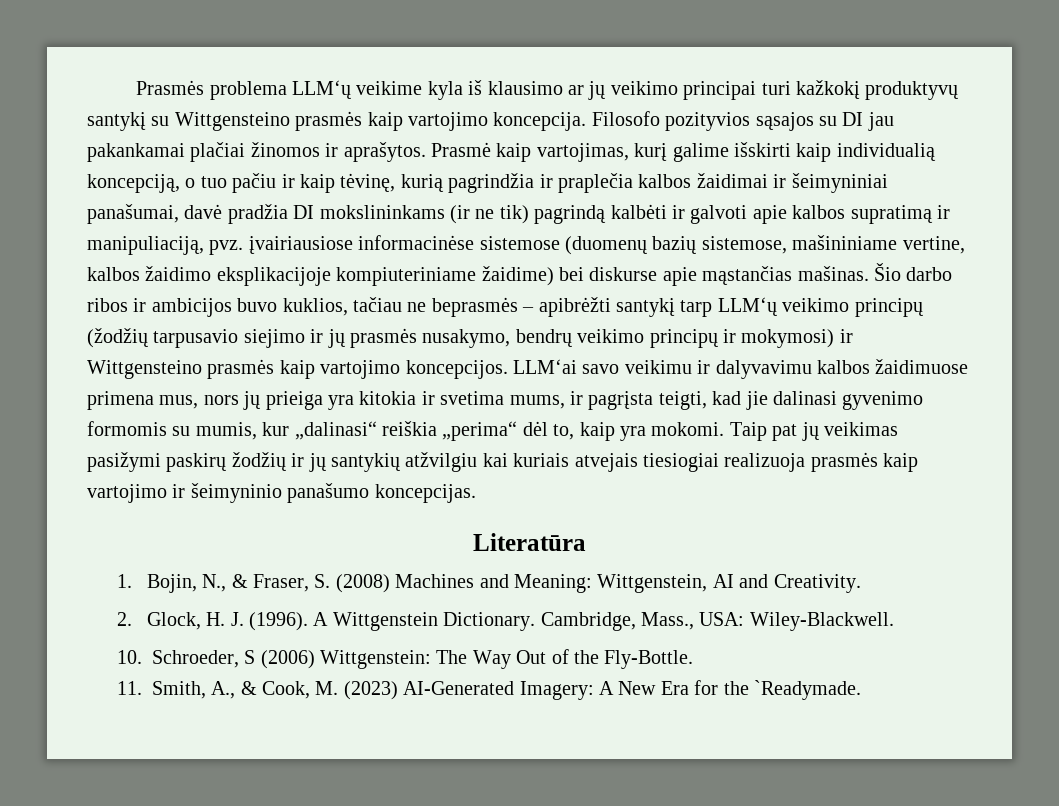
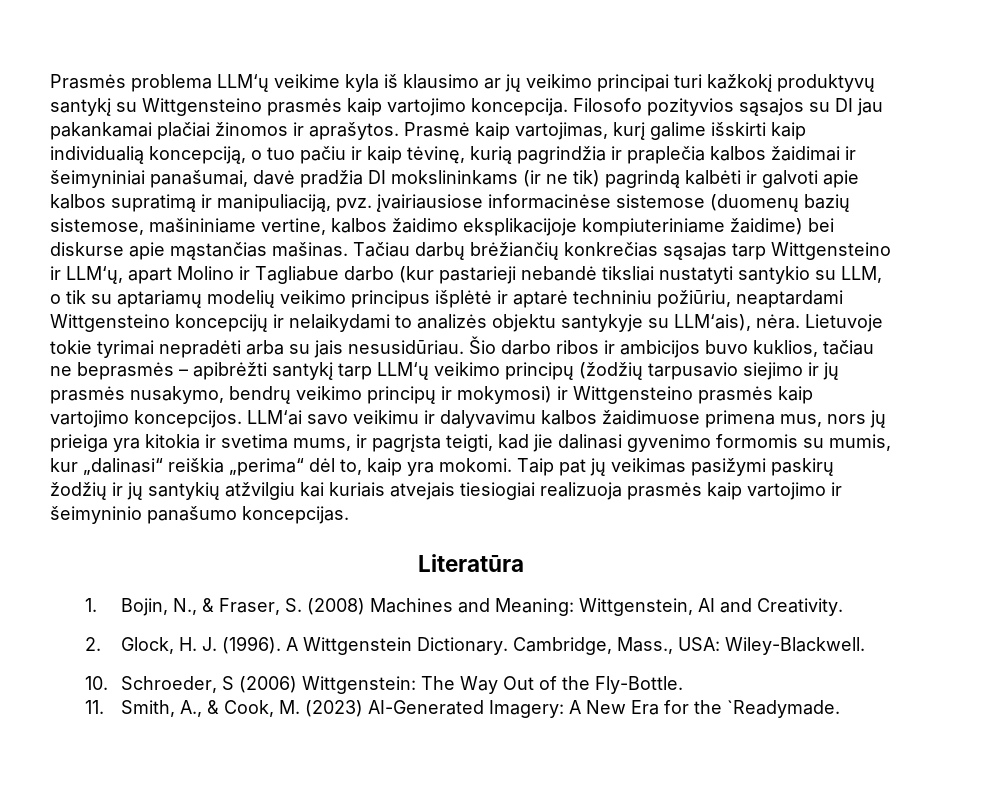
(869, 273) none -> [353,242,891,260] [50,266,882,284] [50,290,843,308] [50,314,883,332] [50,340,464,358] Tačiau darbų brėžiančių konkrečias sąsajas tarp Wittgensteino ir LLM‘ų, apart Molino ir Tagliabue darbo (kur pastarieji nebandė tiksliai nustatyti santykio su LLM, o tik su aptariamų modelių veikimo principus išplėtė ir aptarė techniniu požiūriu, neaptardami Wittgensteino koncepcijų ir nelaikydami to analizės objektu santykyje su LLM‘ais), nėra. Lietuvoje tokie tyrimai nepradėti arba su jais nesusidūriau.

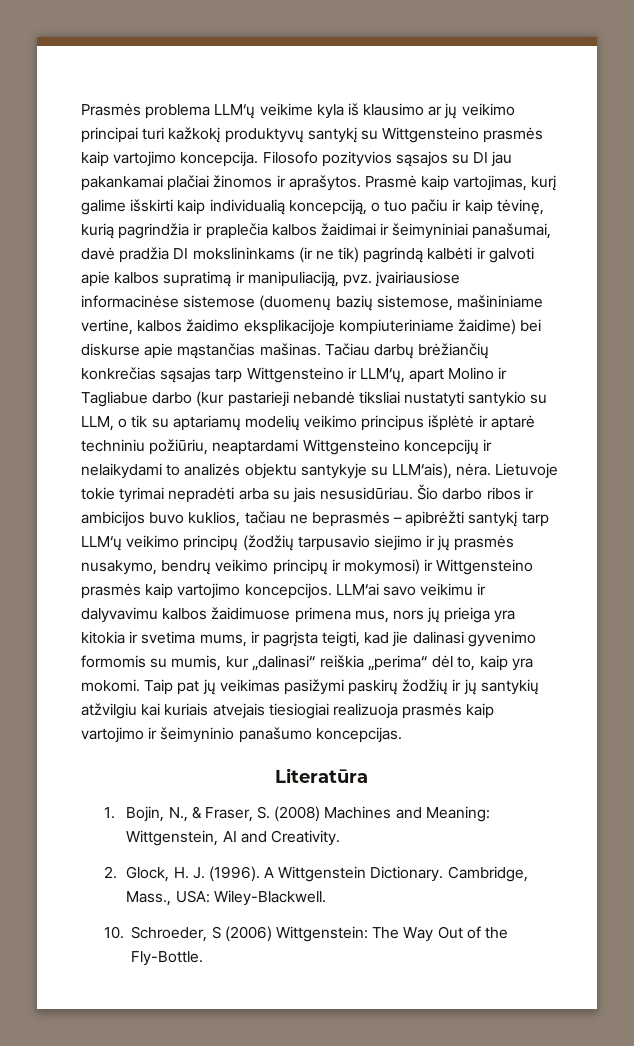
[85,700,840,718] // 11. Smith, A., & Cook, M. (2023) AI-Generated Imagery: A New Era for the `Readymade. -> (204, 958) none

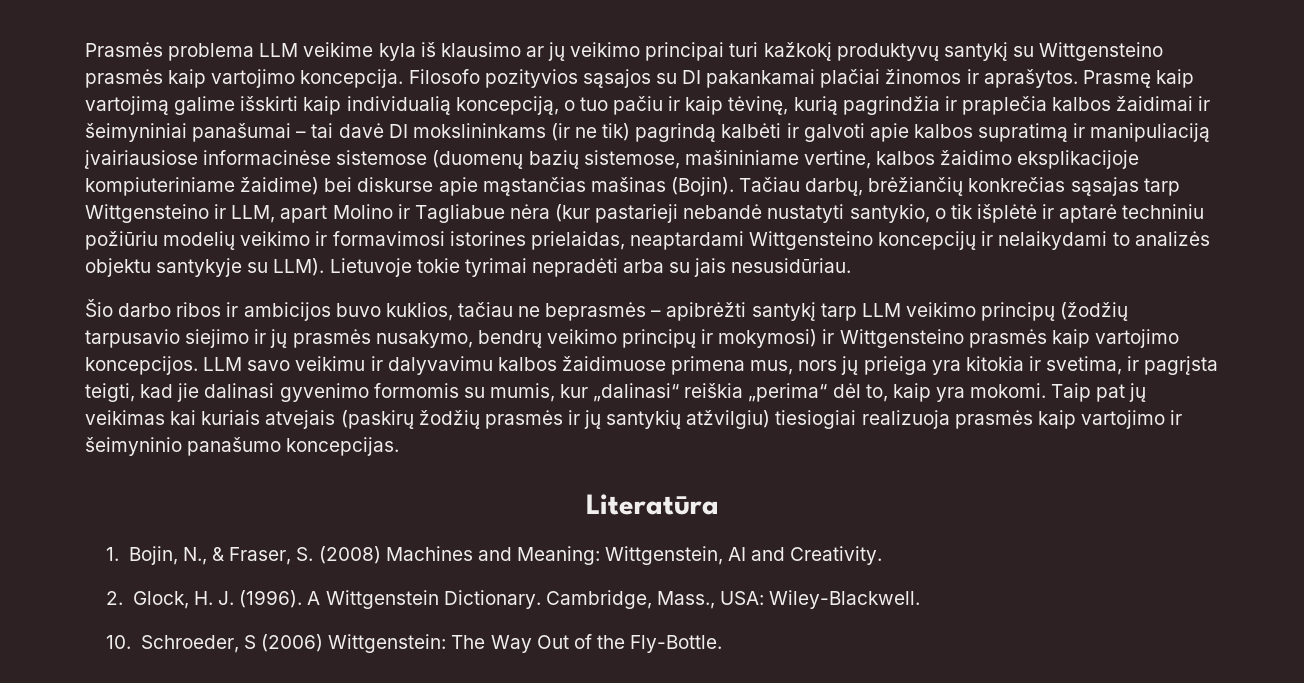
[214,104,256,119] LLM‘ų -> [259,43,299,57] LLM
[491,151,513,167] jau -> (702, 77) none
[364,175,557,191] Prasmė kaip vartojimas, kurį -> [1082,69,1194,88] [85,96,169,115] Prasmę kaip vartojimą
[472,223,552,239] [81,247,170,263] panašumai, davė pradžia -> [192,123,384,142] panašumai – tai davė
[247,271,372,287] manipuliaciją, pvz. -> [1090,123,1211,142] manipuliaciją
[259,343,414,359] mašinas. Tačiau darbų -> [590,177,864,196] mašinas (Bojin). Tačiau darbų,
[359,368,405,383] LLM‘ų, -> [231,205,276,223] LLM,
[152,392,193,404] darbo -> [509,204,550,219] nėra
[358,391,548,407] [81,415,535,431] [81,439,209,455] tiksliai nustatyti santykio su LLM, o tik su aptariamų modelių veikimo principus išplėtė ir aptarė techniniu požiūriu, -> [767,204,1205,223] [85,231,625,250] nustatyti santykio, o tik išplėtė ir aptarė techniniu požiūriu modelių veikimo ir formavimosi istorines prielaidas,
[392,463,492,479] LLM‘ais), nėra. -> [273,258,325,276] LLM).
(414, 493) none -> (852, 265) //
[81,536,122,551] LLM‘ų -> [861,303,901,317] LLM
[335,583,379,596] LLM‘ai -> [203,357,243,371] LLM
[141,631,247,647] svetima mums, -> [1046,356,1123,375] svetima,
[283,679,539,695] [81,703,265,719] pasižymi paskirų žodžių ir jų santykių atžvilgiu kai kuriais atvejais -> [170,410,771,429] kai kuriais atvejais (paskirų žodžių prasmės ir jų santykių atžvilgiu)

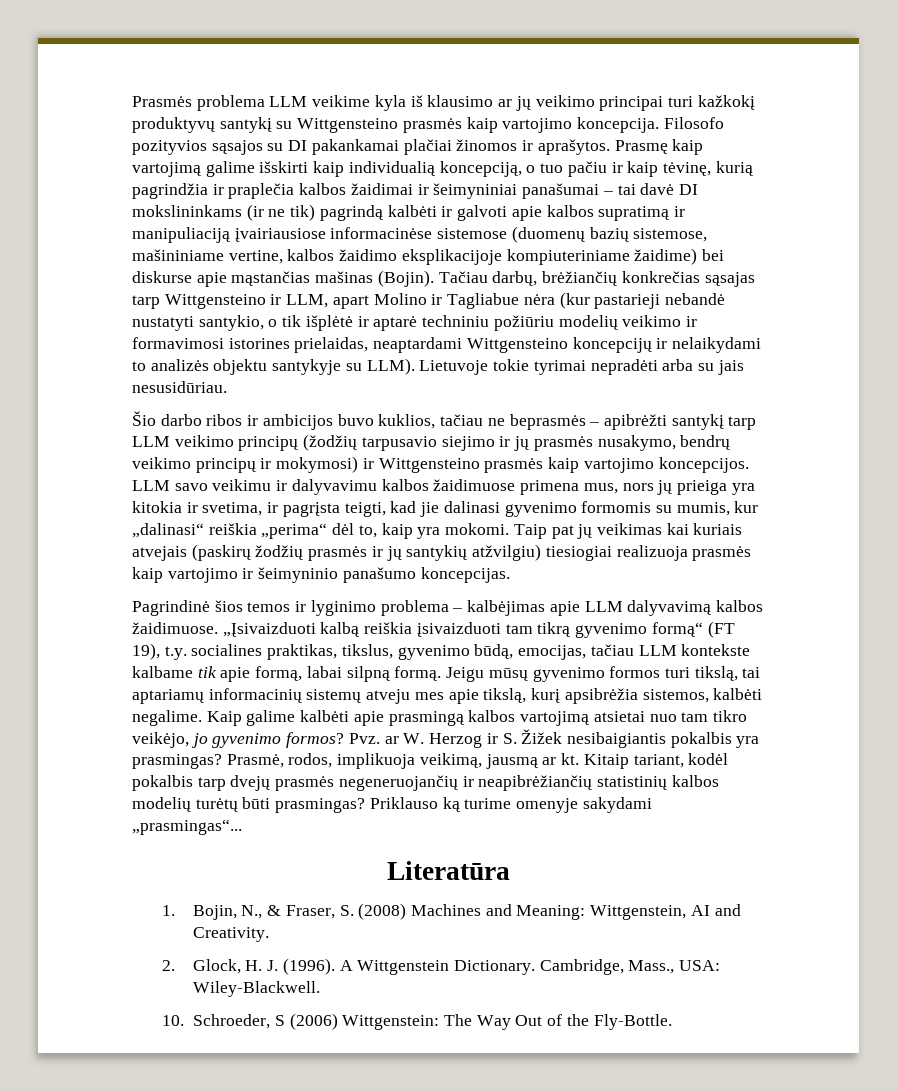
(400, 446) none -> [132,600,763,616] [132,621,735,638] [132,643,751,660] [132,666,761,682] [132,688,763,704] [132,710,747,726] [132,729,760,748] [132,753,729,769] [132,775,719,791] [132,797,652,813] [132,819,242,835] // Pagrindinė šios temos ir lyginimo problema – kalbėjimas apie LLM dalyvavimą kalbos žaidimuose. „Įsivaizduoti kalbą reiškia įsivaizduoti tam tikrą gyvenimo formą“ (FT 19), t.y. socialines praktikas, tikslus, gyvenimo būdą, emocijas, tačiau LLM kontekste kalbame tik apie formą, labai silpną formą. Jeigu mūsų gyvenimo formos turi tikslą, tai aptariamų informacinių sistemų atveju mes apie tikslą, kurį apsibrėžia sistemos, kalbėti negalime. Kaip galime kalbėti apie prasmingą kalbos vartojimą atsietai nuo tam tikro veikėjo, jo gyvenimo formos? Pvz. ar W. Herzog ir S. Žižek nesibaigiantis pokalbis yra prasmingas? Prasmė, rodos, implikuoja veikimą, jausmą ar kt. Kitaip tariant, kodėl pokalbis tarp dvejų prasmės negeneruojančių ir neapibrėžiančių statistinių kalbos modelių turėtų būti prasmingas? Priklauso ką turime omenyje sakydami „prasmingas“...

